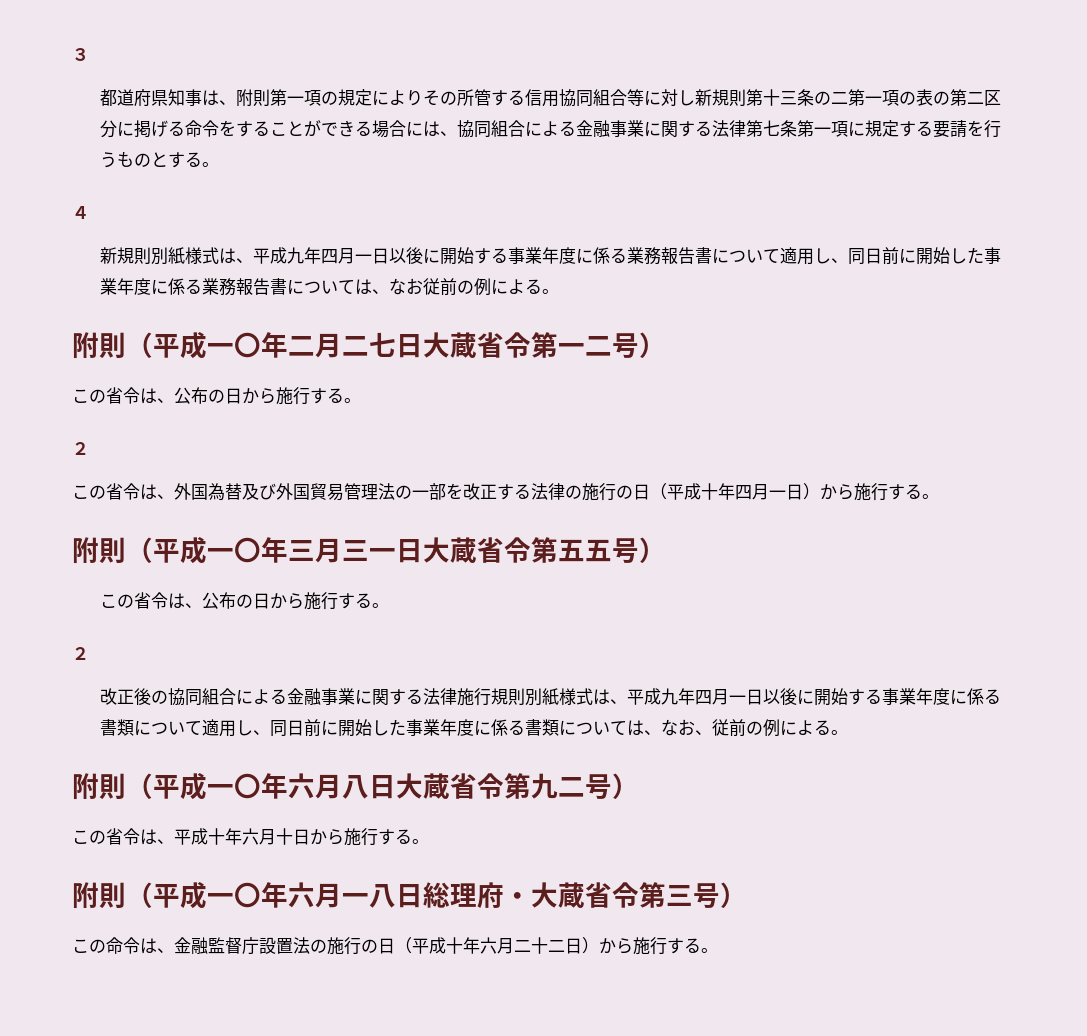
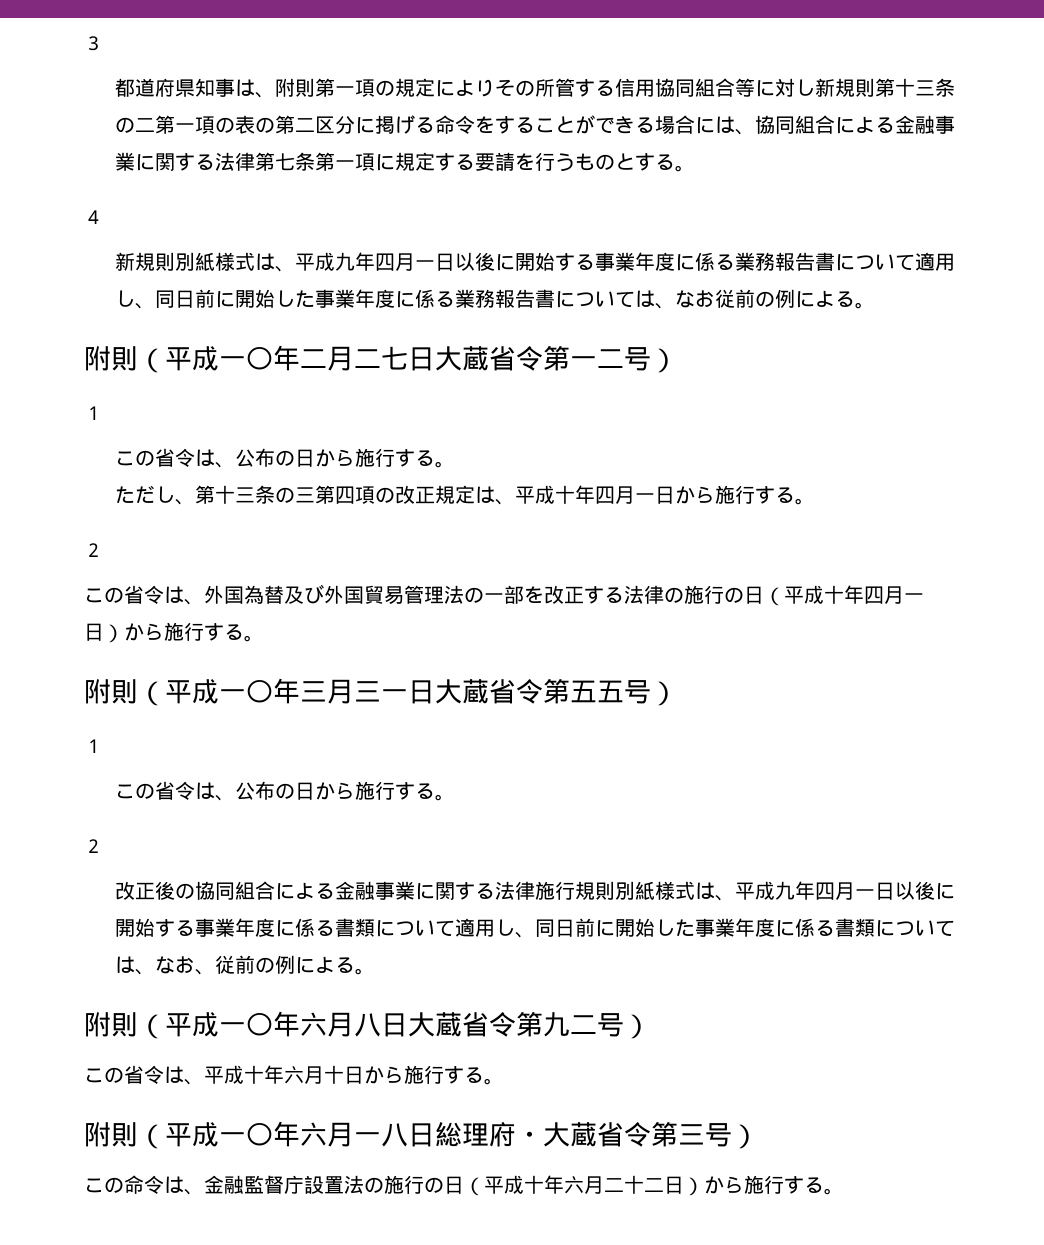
[72,387,361,405] // この省令は、公布の日から施行する。 -> [84,406,103,420] [114,448,455,468] [114,485,815,505] // １ // この省令は、公布の日から施行する。 // ただし、第十三条の三第四項の改正規定は、平成十年四月一日から施行する。
(666, 550) none -> [84,739,103,753] // １

